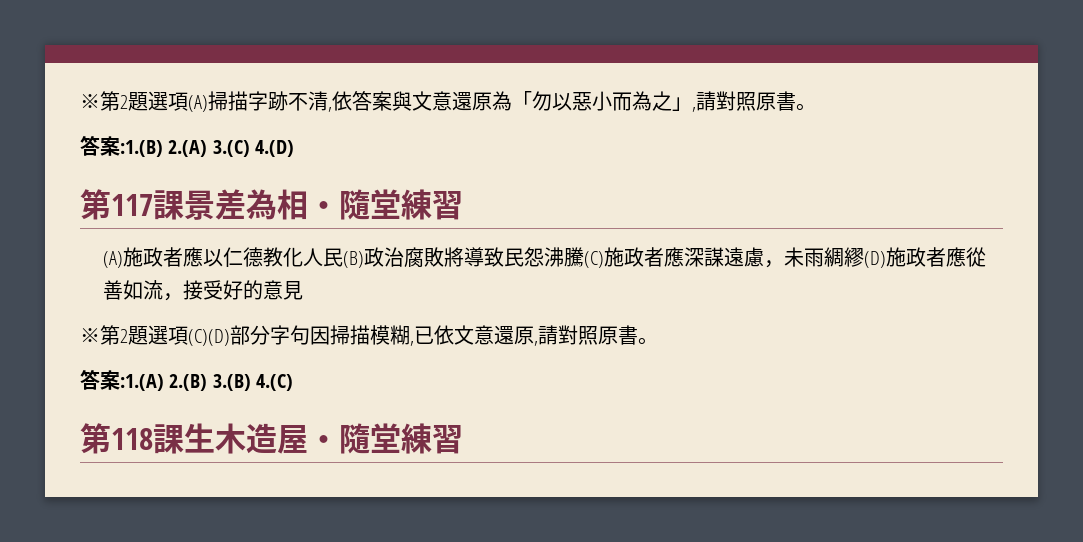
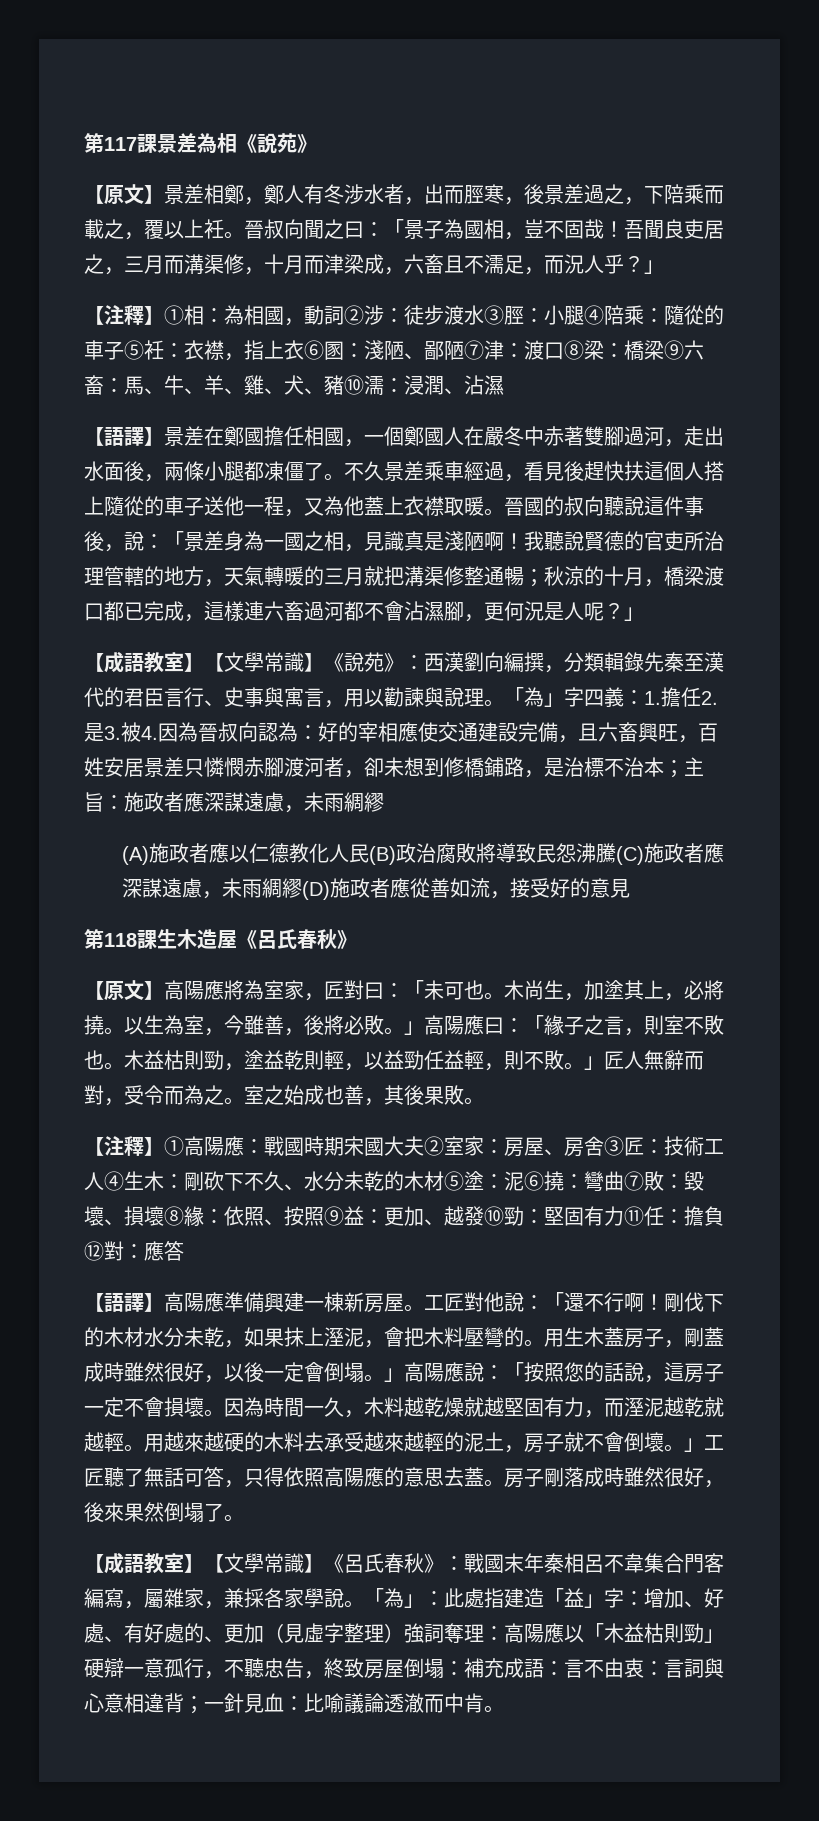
[80,91,816,112] [80,135,295,157] [80,189,463,220] ※第2題選項(A)掃描字跡不清,依答案與文意還原為「勿以惡小而為之」,請對照原書。 // 答案:1.(B) 2.(A) 3.(C) 4.(D) // 第117課景差為相・隨堂練習 -> [84,133,317,154] [84,184,724,205] [84,219,724,240] [84,254,664,275] [84,305,724,326] [84,340,704,361] [84,375,504,395] [84,426,724,447] [84,461,724,482] [84,496,704,517] [84,531,724,552] [84,566,724,587] [84,601,644,622] [84,651,724,673] [84,687,718,708] [84,722,718,743] [84,757,704,778] [84,792,384,813] 第117課景差為相《說苑》 // 【原文】景差相鄭，鄭人有冬涉水者，出而脛寒，後景差過之，下陪乘而載之，覆以上衽。晉叔向聞之曰：「景子為國相，豈不固哉！吾聞良吏居之，三月而溝渠修，十月而津梁成，六畜且不濡足，而況人乎？」 // 【注釋】①相：為相國，動詞②涉：徒步渡水③脛：小腿④陪乘：隨從的車子⑤衽：衣襟，指上衣⑥圂：淺陋、鄙陋⑦津：渡口⑧梁：橋梁⑨六畜：馬、牛、羊、雞、犬、豬⑩濡：浸潤、沾濕 // 【語譯】景差在鄭國擔任相國，一個鄭國人在嚴冬中赤著雙腳過河，走出水面後，兩條小腿都凍僵了。不久景差乘車經過，看見後趕快扶這個人搭上隨從的車子送他一程，又為他蓋上衣襟取暖。晉國的叔向聽說這件事後，說：「景差身為一國之相，見識真是淺陋啊！我聽說賢德的官吏所治理管轄的地方，天氣轉暖的三月就把溝渠修整通暢；秋涼的十月，橋梁渡口都已完成，這樣連六畜過河都不會沾濕腳，更何況是人呢？」 // 【成語教室】【文學常識】《說苑》：西漢劉向編撰，分類輯錄先秦至漢代的君臣言行、史事與寓言，用以勸諫與說理。「為」字四義：1.擔任2.是3.被4.因為晉叔向認為：好的宰相應使交通建設完備，且六畜興旺，百姓安居景差只憐憫赤腳渡河者，卻未想到修橋鋪路，是治標不治本；主旨：施政者應深謀遠慮，未雨綢繆
[80,325,658,346] [80,369,294,391] [80,423,463,454] ※第2題選項(C)(D)部分字句因掃描模糊,已依文意還原,請對照原書。 // 答案:1.(A) 2.(B) 3.(B) 4.(C) // 第118課生木造屋・隨堂練習 -> [84,929,357,949] [84,980,724,1001] [84,1015,724,1036] [84,1050,704,1071] [84,1085,484,1106] [84,1136,724,1157] [84,1171,704,1191] [84,1206,724,1226] [84,1241,184,1261] [84,1292,724,1313] [84,1327,724,1348] [84,1362,724,1383] [84,1397,724,1418] [84,1432,724,1453] [84,1467,724,1488] [84,1502,244,1522] [84,1552,724,1574] [84,1588,724,1609] [84,1623,724,1643] [84,1658,724,1679] [84,1693,504,1714] 第118課生木造屋《呂氏春秋》 // 【原文】高陽應將為室家，匠對曰：「未可也。木尚生，加塗其上，必將撓。以生為室，今雖善，後將必敗。」高陽應曰：「緣子之言，則室不敗也。木益枯則勁，塗益乾則輕，以益勁任益輕，則不敗。」匠人無辭而對，受令而為之。室之始成也善，其後果敗。 // 【注釋】①高陽應：戰國時期宋國大夫②室家：房屋、房舍③匠：技術工人④生木：剛砍下不久、水分未乾的木材⑤塗：泥⑥撓：彎曲⑦敗：毀壞、損壞⑧緣：依照、按照⑨益：更加、越發⑩勁：堅固有力⑪任：擔負⑫對：應答 // 【語譯】高陽應準備興建一棟新房屋。工匠對他說：「還不行啊！剛伐下的木材水分未乾，如果抹上溼泥，會把木料壓彎的。用生木蓋房子，剛蓋成時雖然很好，以後一定會倒塌。」高陽應說：「按照您的話說，這房子一定不會損壞。因為時間一久，木料越乾燥就越堅固有力，而溼泥越乾就越輕。用越來越硬的木料去承受越來越輕的泥土，房子就不會倒壞。」工匠聽了無話可答，只得依照高陽應的意思去蓋。房子剛落成時雖然很好，後來果然倒塌了。 // 【成語教室】【文學常識】《呂氏春秋》：戰國末年秦相呂不韋集合門客編寫，屬雜家，兼採各家學說。「為」：此處指建造「益」字：增加、好處、有好處的、更加（見虛字整理）強詞奪理：高陽應以「木益枯則勁」硬辯一意孤行，不聽忠告，終致房屋倒塌：補充成語：言不由衷：言詞與心意相違背；一針見血：比喻議論透澈而中肯。

